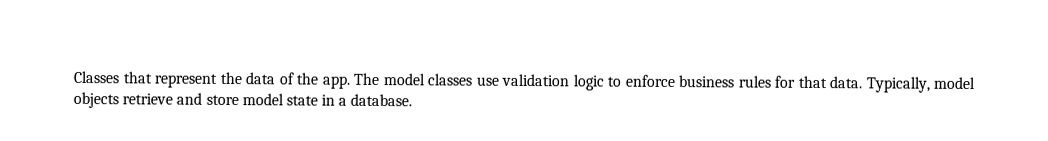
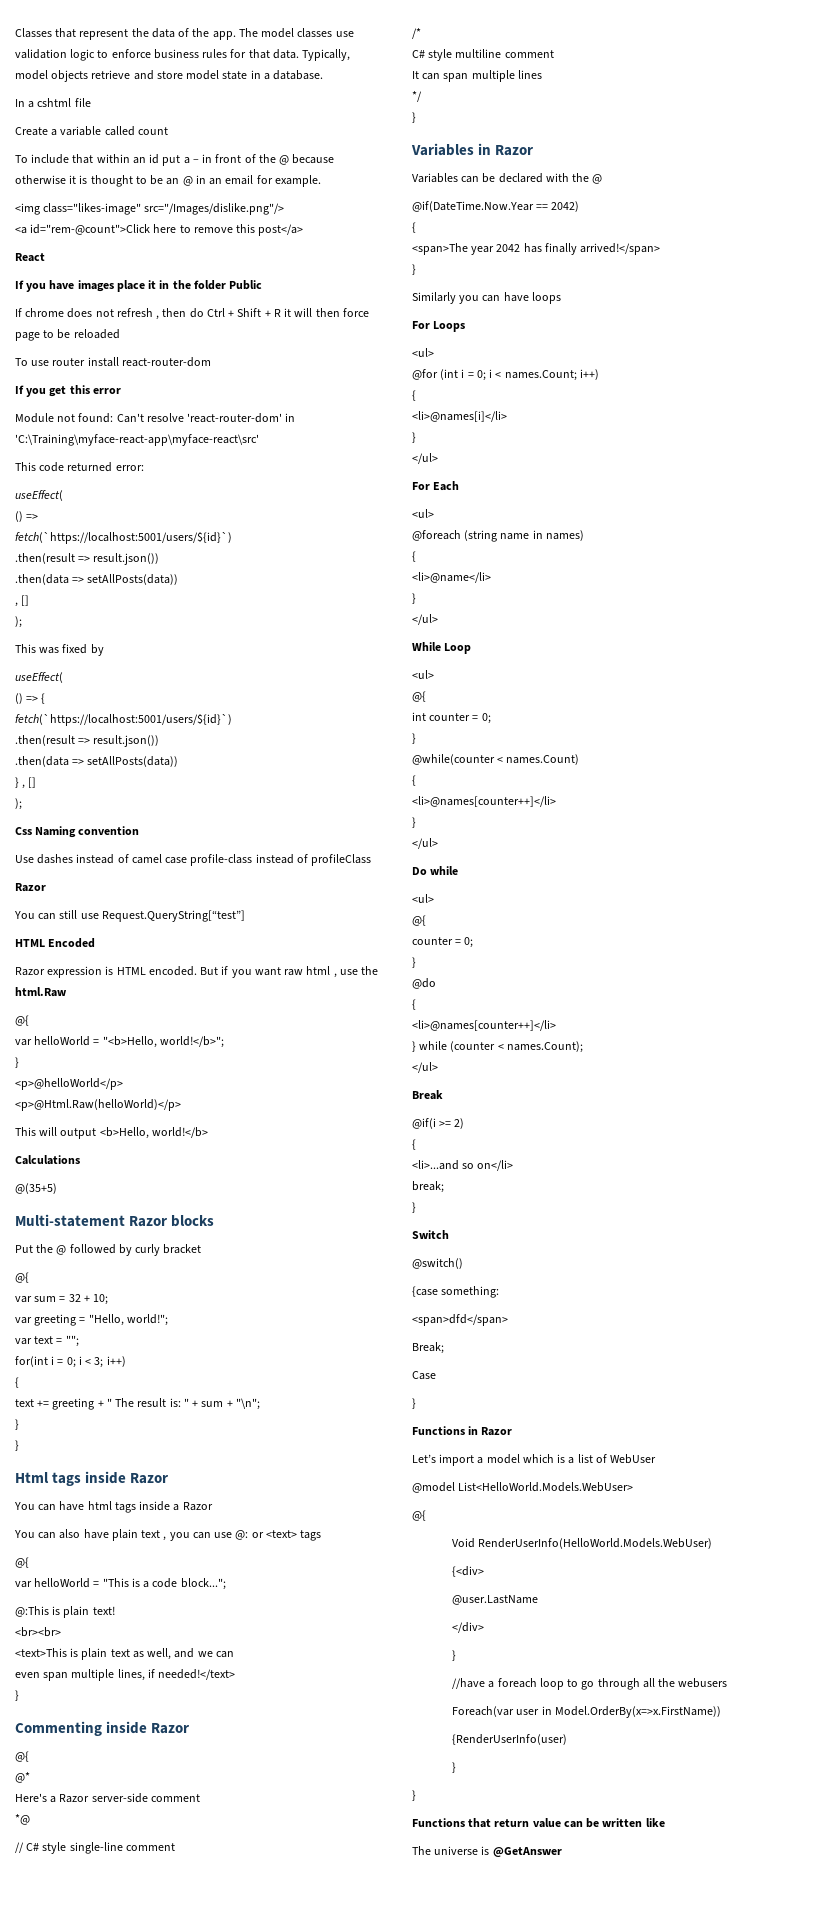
(413, 100) none -> [15,98,91,108] [15,126,168,136] [15,154,335,166] [15,175,321,187] [15,203,285,215] [15,224,304,236] [15,253,45,262] [15,280,263,292] [15,308,369,320] [15,329,120,341] [15,357,211,367] [15,385,121,397] [15,413,296,423] [15,434,259,446] [15,462,144,472] [15,490,63,501] [15,511,39,522] [15,532,232,544] [15,553,160,565] [15,574,179,585] [15,595,30,607] [15,616,22,628] [15,644,104,656] [15,672,63,683] [15,693,46,704] [15,714,232,726] [15,735,160,747] [15,756,179,767] [15,777,37,789] [15,798,22,810] [15,826,140,838] [15,854,372,866] [15,883,46,892] [14,910,245,922] [15,938,96,948] [15,966,379,978] [15,987,67,997] [15,1015,29,1026] [15,1036,224,1048] [15,1057,19,1068] [15,1078,123,1090] [15,1099,181,1111] [15,1127,208,1139] [15,1155,80,1165] [15,1183,57,1194] [15,1214,215,1227] [15,1244,202,1256] [15,1272,29,1283] [15,1294,109,1305] [15,1314,168,1326] [15,1335,79,1347] [15,1356,126,1368] [15,1377,19,1388] [15,1398,260,1410] [15,1419,19,1430] [15,1440,19,1451] [15,1471,169,1486] [14,1501,213,1513] [14,1529,322,1541] [15,1557,29,1568] [15,1578,226,1590] [15,1606,115,1618] [15,1627,61,1637] [15,1648,234,1660] [15,1669,236,1681] [15,1690,19,1701] [15,1721,190,1736] [15,1751,29,1762] [15,1772,30,1783] [15,1793,200,1803] [15,1814,30,1825] [15,1842,175,1854] [412,28,421,39] [412,49,554,61] [412,70,542,82] [412,91,422,102] [412,112,416,123] [411,143,534,156] [412,173,603,184] [412,201,580,212] [412,222,416,233] [412,243,661,255] [412,264,416,275] [412,292,561,304] [412,321,466,332] [412,348,434,357] [412,369,599,381] [412,390,416,401] [412,411,507,422] [412,432,416,443] [412,453,438,464] [412,481,460,491] [412,509,434,518] [412,530,584,542] [412,551,416,562] [412,572,491,583] [412,593,416,604] [412,614,438,625] [412,642,472,654] [412,670,434,679] [412,691,426,702] [412,712,491,724] [412,733,416,744] [412,754,580,765] [412,775,416,786] [412,796,556,807] [412,817,416,828] [412,838,438,849] [412,866,459,875] [412,894,434,903] [412,915,426,926] [412,937,474,948] [412,957,416,968] [412,978,436,989] [412,999,416,1010] [412,1020,556,1031] [412,1041,583,1053] [412,1062,438,1073] [412,1090,443,1100] [412,1118,465,1129] [412,1139,416,1150] [412,1160,514,1171] [412,1181,444,1193] [412,1202,416,1213] [412,1230,449,1239] [412,1258,463,1269] [412,1286,500,1298] [412,1314,508,1326] [412,1342,444,1354] [412,1371,436,1380] [412,1398,416,1409] [412,1426,513,1436] [412,1454,657,1466] [412,1482,634,1493] [412,1510,426,1521] [452,1538,713,1549] [452,1566,485,1577] [452,1595,539,1605] [452,1622,485,1633] [452,1650,457,1661] [452,1678,728,1690] [452,1706,721,1718] [452,1734,568,1745] [452,1762,457,1773] [412,1790,416,1801] [412,1818,665,1828] [412,1846,562,1857] // In a cshtml file // Create a variable called count // To include that within an id put a – in front of the @ because otherwise it is thought to be an @ in an email for example. // <img class="likes-image" src="/Images/dislike.png"/> // <a id="rem-@count">Click here to remove this post</a> // React // If you have images place it in the folder Public // If chrome does not refresh , then do Ctrl + Shift + R it will then force page to be reloaded // To use router install react-router-dom // If you get this error // Module not found: Can't resolve 'react-router-dom' in 'C:\Training\myface-react-app\myface-react\src' // This code returned error: // useEffect( // () => // fetch(`https://localhost:5001/users/${id}`) // .then(result => result.json()) // .then(data => setAllPosts(data)) // , [] // ); // This was fixed by // useEffect( // () => { // fetch(`https://localhost:5001/users/${id}`) // .then(result => result.json()) // .then(data => setAllPosts(data)) // } , [] // ); // Css Naming convention // Use dashes instead of camel case profile-class instead of profileClass // Razor // You can still use Request.QueryString[“test”] // HTML Encoded // Razor expression is HTML encoded. But if you want raw html , use the html.Raw // @{ // var helloWorld = "<b>Hello, world!</b>"; // } // <p>@helloWorld</p> // <p>@Html.Raw(helloWorld)</p> // This will output <b>Hello, world!</b> // Calculations // @(35+5) // Multi-statement Razor blocks // Put the @ followed by curly bracket // @{ // var sum = 32 + 10; // var greeting = "Hello, world!"; // var text = ""; // for(int i = 0; i < 3; i++) // { // text += greeting + " The result is: " + sum + "\n"; // } // } // Html tags inside Razor // You can have html tags inside a Razor // You can also have plain text , you can use @: or <text> tags // @{ // var helloWorld = "This is a code block..."; // @:This is plain text! // <br><br> // <text>This is plain text as well, and we can // even span multiple lines, if needed!</text> // } // Commenting inside Razor // @{ // @* // Here's a Razor server-side comment // *@ // // C# style single-line comment // /* // C# style multiline comment // It can span multiple lines // */ // } // Variables in Razor // Variables can be declared with the @ // @if(DateTime.Now.Year == 2042) // { // <span>The year 2042 has finally arrived!</span> // } // Similarly you can have loops // For Loops // <ul> // @for (int i = 0; i < names.Count; i++) // { // <li>@names[i]</li> // } // </ul> // For Each // <ul> // @foreach (string name in names) // { // <li>@name</li> // } // </ul> // While Loop // <ul> // @{ // int counter = 0; // } // @while(counter < names.Count) // { // <li>@names[counter++]</li> // } // </ul> // Do while // <ul> // @{ // counter = 0; // } // @do // { // <li>@names[counter++]</li> // } while (counter < names.Count); // </ul> // Break // @if(i >= 2) // { // <li>...and so on</li> // break; // } // Switch // @switch() // {case something: // <span>dfd</span> // Break; // Case // } // Functions in Razor // Let’s import a model which is a list of WebUser // @model List<HelloWorld.Models.WebUser> // @{ // Void RenderUserInfo(HelloWorld.Models.WebUser) // {<div> // @user.LastName // </div> // } // //have a foreach loop to go through all the webusers // Foreach(var user in Model.OrderBy(x=>x.FirstName)) // {RenderUserInfo(user) // } // } // Functions that return value can be written like // The universe is @GetAnswer

